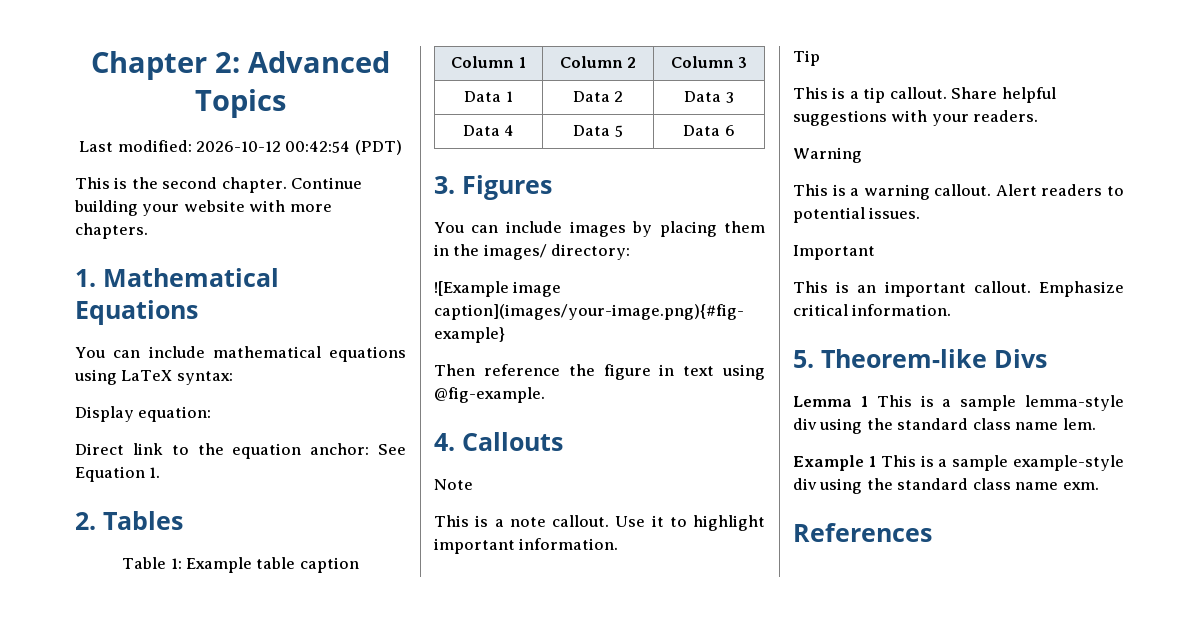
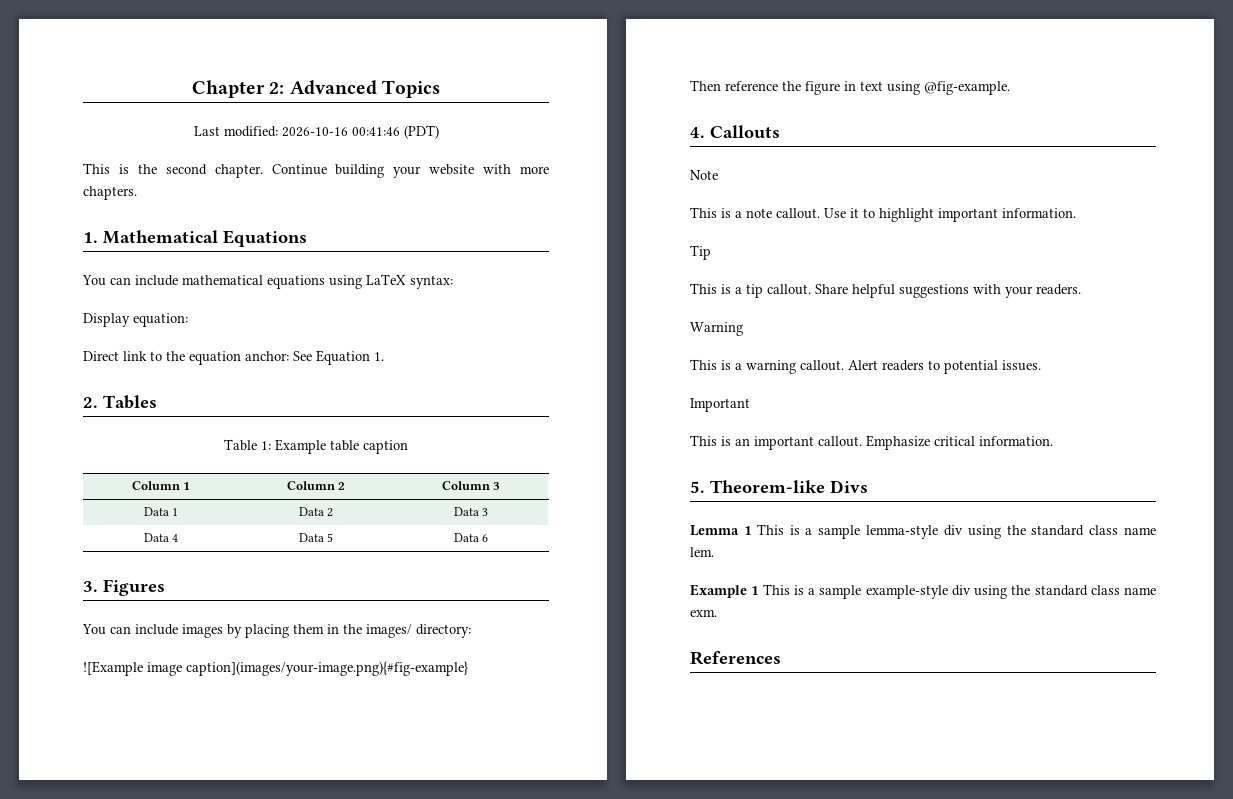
[196,141,351,153] 2026-10-12 00:42:54 -> [281,127,400,137] 2026-10-16 00:41:46

